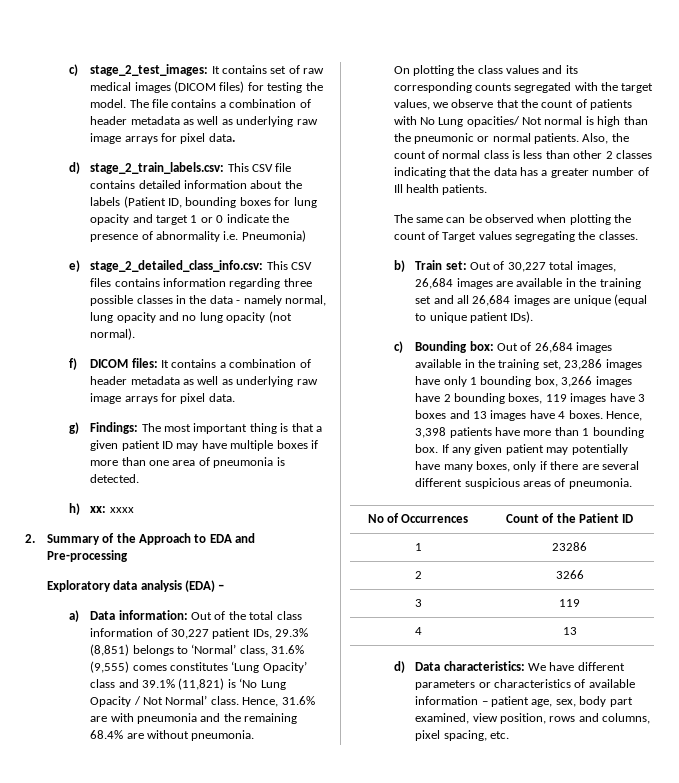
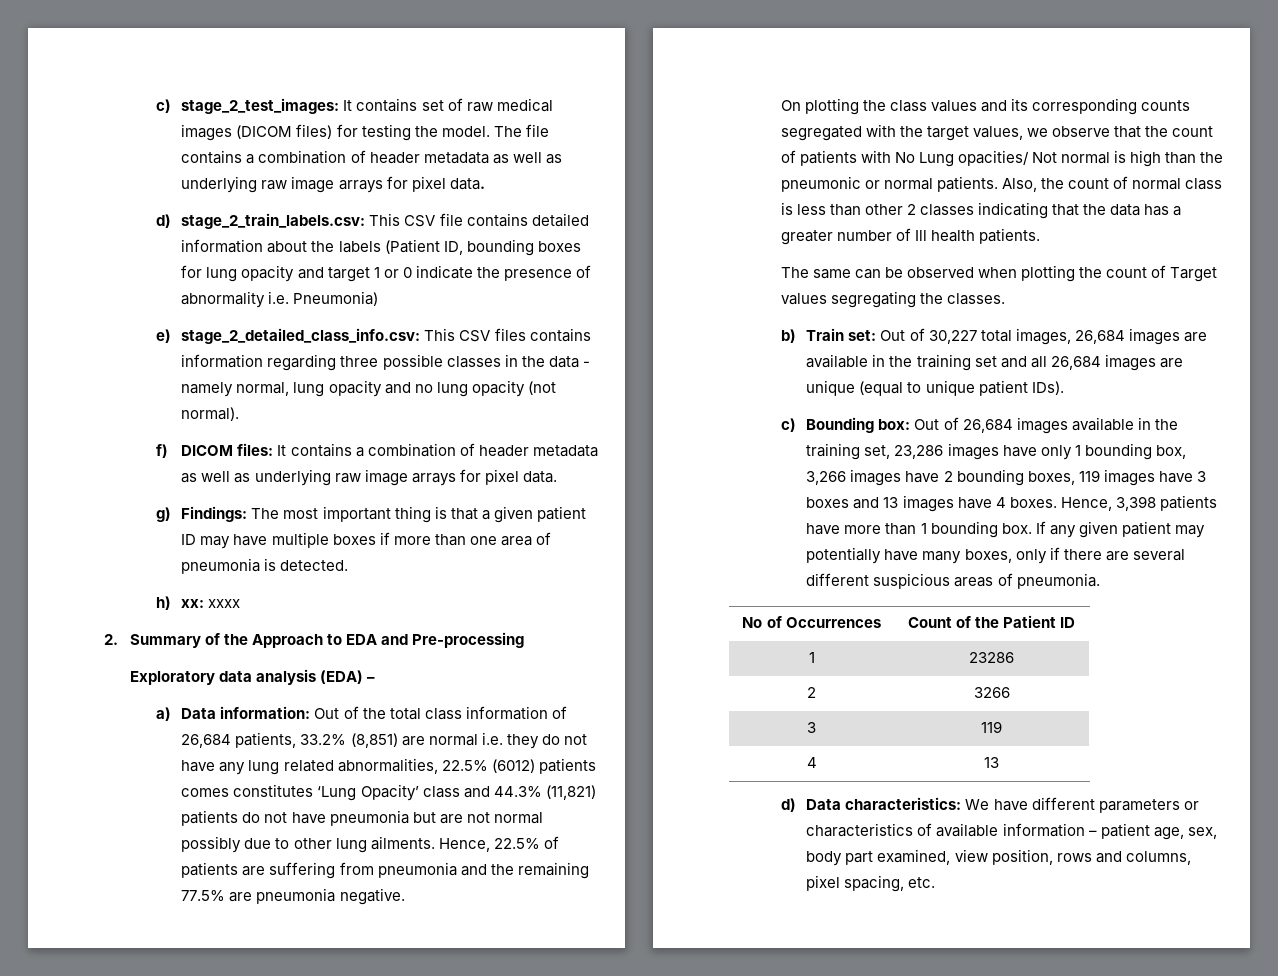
[171,628,309,639] [90,644,305,656] [90,661,130,673] 30,227 patient IDs, 29.3% (8,851) belongs to ‘Normal’ class, 31.6% (9,555) -> [181,732,587,749] [181,758,596,775] 26,684 patients, 33.2% (8,851) are normal i.e. they do not have any lung related abnormalities, 22.5% (6012) patients
[142,678,286,690] [90,695,315,707] [90,713,298,724] [90,730,255,741] 39.1% (11,821) is ‘No Lung Opacity / Not Normal’ class. Hence, 31.6% are with pneumonia and the remaining 68.4% are without pneumonia. -> [493,785,596,800] [181,810,543,826] [181,836,559,853] [181,862,589,879] [181,888,405,905] 44.3% (11,821) patients do not have pneumonia but are not normal possibly due to other lung ailments. Hence, 22.5% of patients are suffering from pneumonia and the remaining 77.5% are pneumonia negative.

